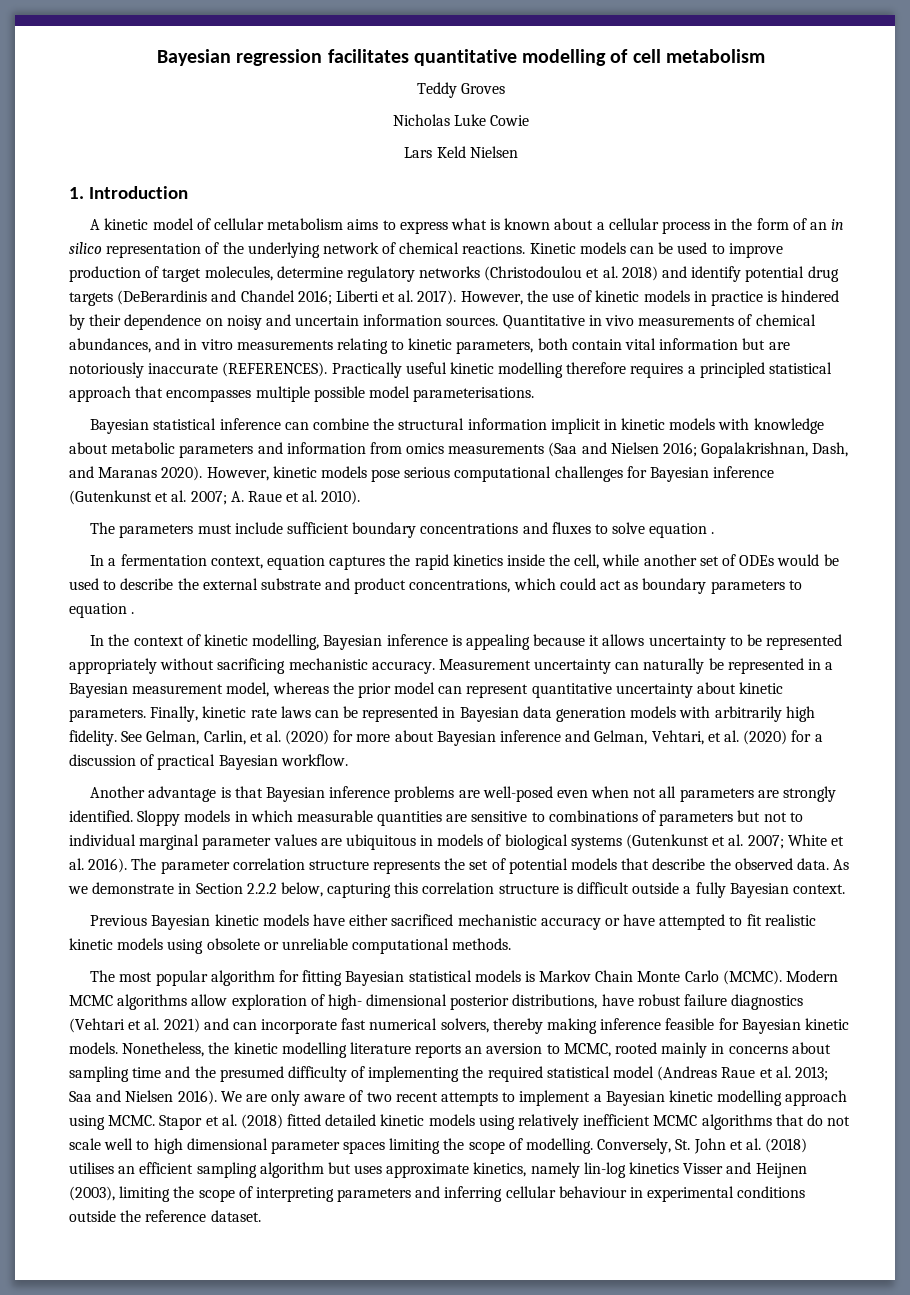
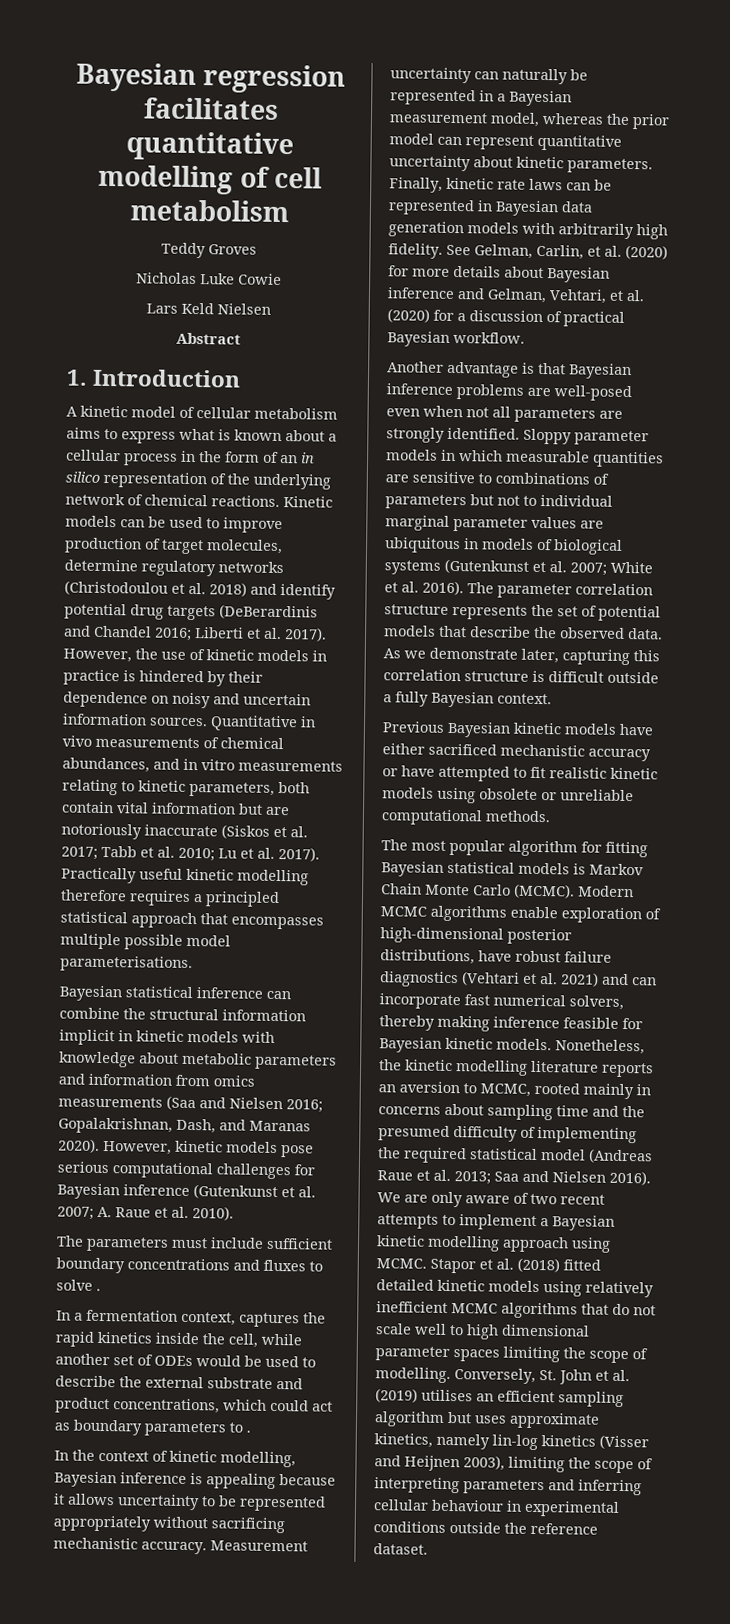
(518, 152) none -> [175,332,241,345] // Abstract
[222,362,328,377] (REFERENCES). -> [221,824,308,839] [61,845,320,862] (Siskos et al. 2017; Tabb et al. 2010; Lu et al. 2017).
[649,523,708,538] equation -> (93, 1285) none
[266,555,325,570] equation -> (236, 1318) none
[69,603,127,618] equation -> (243, 1427) none
(391, 738) none -> [453,265,501,278] details
(181, 818) none -> [574,430,649,446] parameter
[178,882,323,897] in Section 2.2.2 below, -> [521,648,559,664] later,
[191,994,228,1006] allow -> [510,906,558,919] enable
[327,994,448,1010] high- dimensional -> [380,927,504,944] high-dimensional
[765,1138,808,1153] (2018) -> [375,1388,418,1403] (2019)
[683,1163,724,1174] Visser -> [599,1434,649,1450] (Visser
[69,1186,115,1201] (2003), -> [463,1455,505,1471] 2003),

